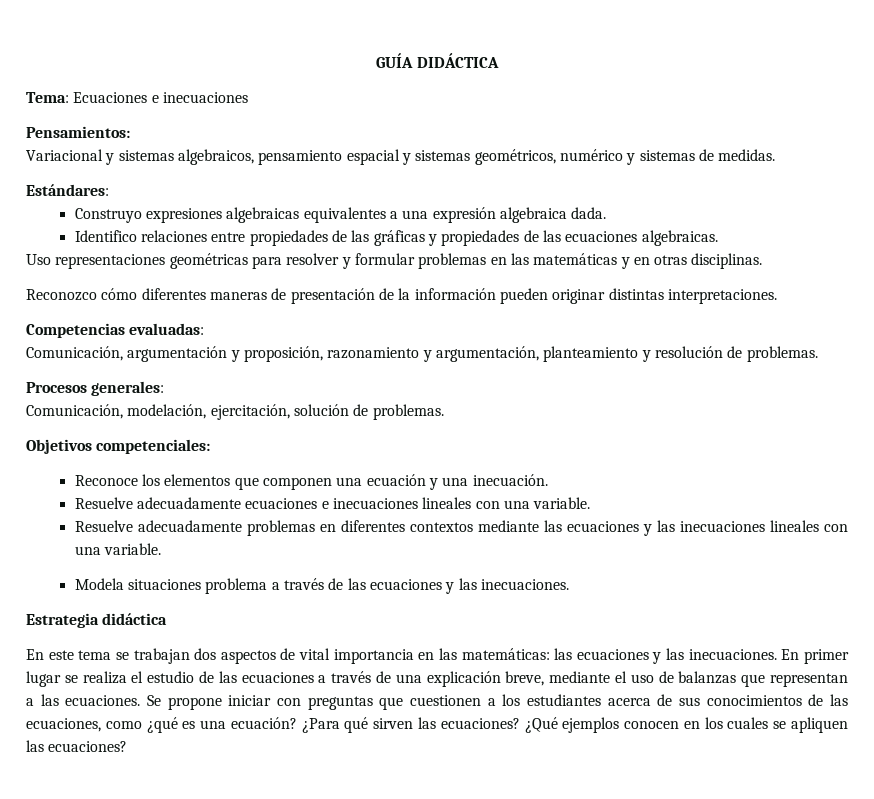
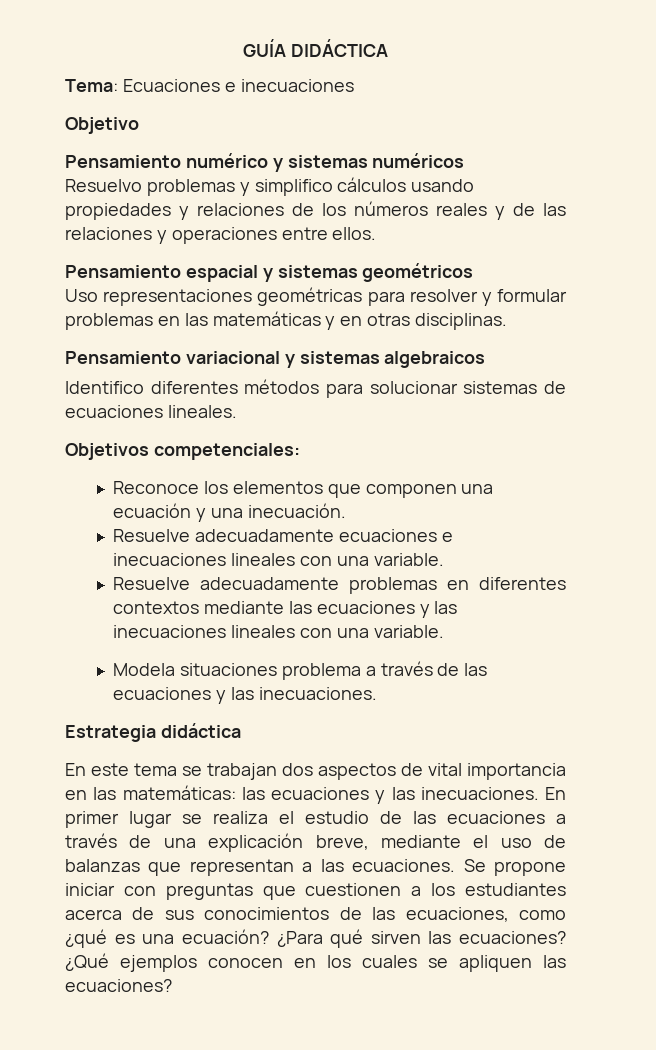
[26,126,130,138] [26,149,776,165] [26,184,109,196] [74,207,607,223] [74,230,718,246] Pensamientos: // Variacional y sistemas algebraicos, pensamiento espacial y sistemas geométricos, numérico y sistemas de medidas. // Estándares: // Construyo expresiones algebraicas equivalentes a una expresión algebraica dada. // Identifico relaciones entre propiedades de las gráficas y propiedades de las ecuaciones algebraicas. -> [65,117,139,134] [65,153,465,172] [65,177,475,196] [65,201,566,220] [65,227,377,244] [65,263,474,282] Objetivo // Pensamiento numérico y sistemas numéricos // Resuelvo problemas y simplifico cálculos usando propiedades y relaciones de los números reales y de las relaciones y operaciones entre ellos. // Pensamiento espacial y sistemas geométricos
[26,288,777,304] [26,323,205,338] [26,346,818,362] [26,381,165,396] [26,404,444,420] Reconozco cómo diferentes maneras de presentación de la información pueden originar distintas interpretaciones. // Competencias evaluadas: // Comunicación, argumentación y proposición, razonamiento y argumentación, planteamiento y resolución de problemas. // Procesos generales: // Comunicación, modelación, ejercitación, solución de problemas. -> [65,351,486,368] [65,379,567,398] [65,405,237,418] Pensamiento variacional y sistemas algebraicos // Identifico diferentes métodos para solucionar sistemas de ecuaciones lineales.

